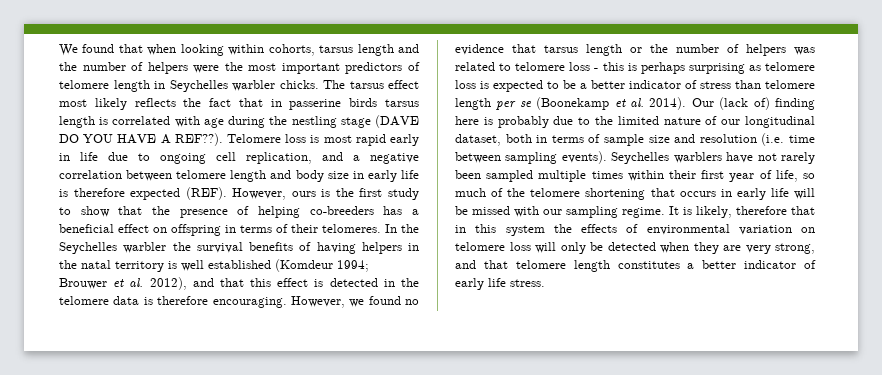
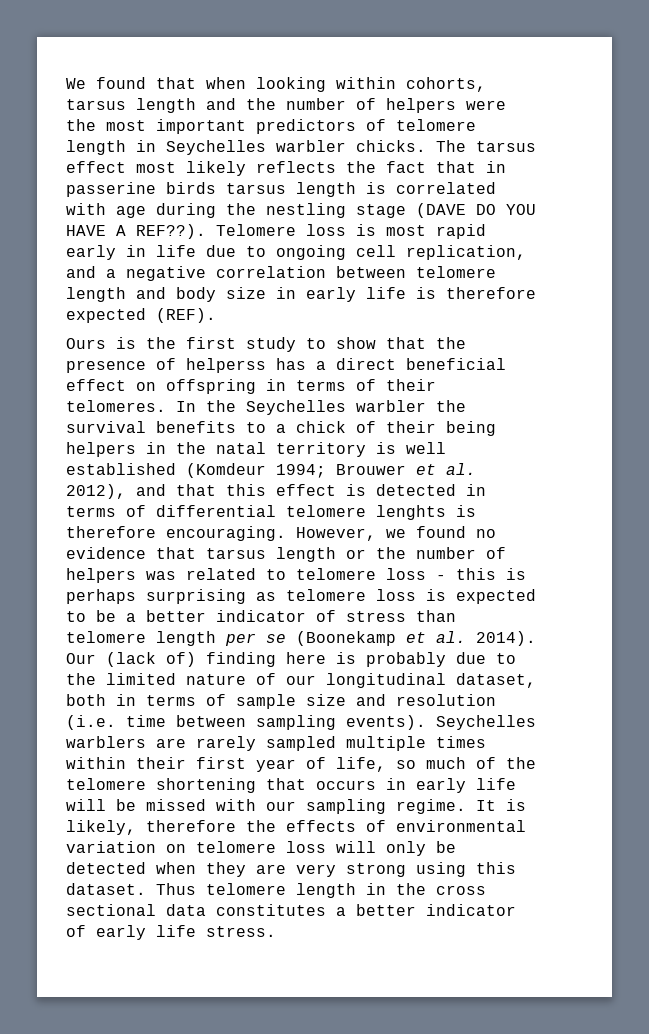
[232,188,316,200] However, ours -> [66,338,106,349] // Ours
[258,206,374,218] helping co-breeders -> [186,358,266,373] helperss
(419, 212) none -> [336,358,396,370] direct
[299,242,356,254] of having -> [246,421,496,436] to a chick of their being
[401,278,420,287] [59,296,140,305] the telomere data -> [66,505,446,520] terms of differential telomere lenghts
[726,152,815,164] [455,170,481,179] have not rarely been -> [156,736,256,751] are rarely
[791,206,815,215] [455,224,545,236] that in this system -> (236, 826) none
[775,243,815,254] [455,260,610,272] strong, and that telomere length -> [346,862,516,877] [66,883,486,898] [66,904,206,916] strong using this dataset. Thus telomere length in the cross sectional data

